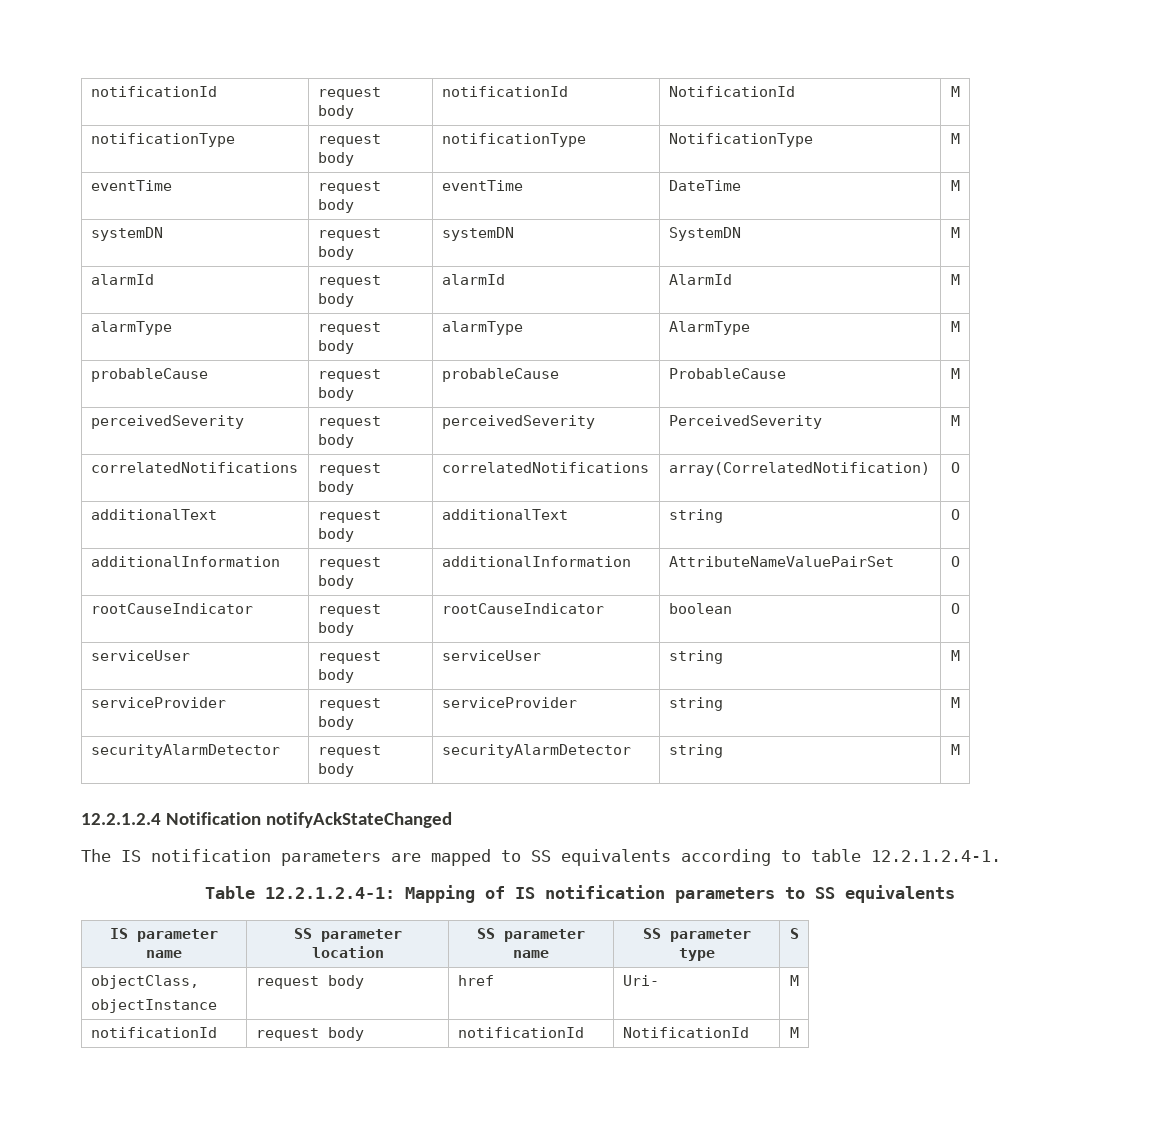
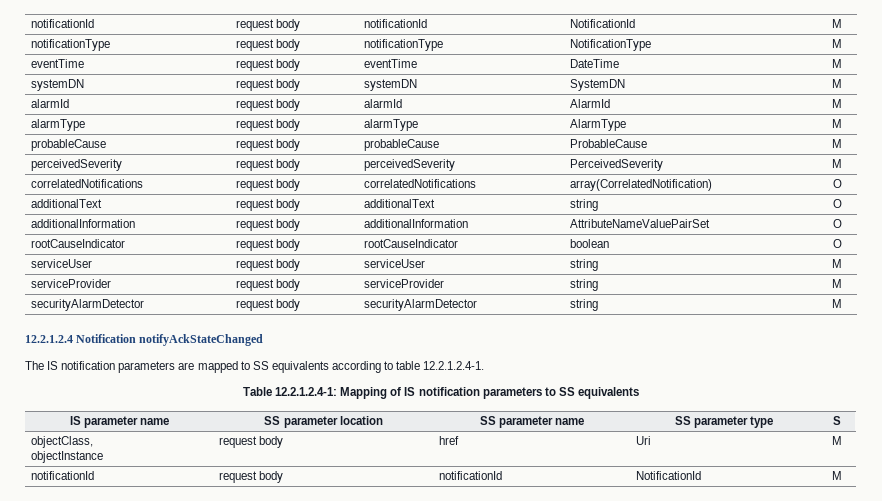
[622,975,659,986] Uri- -> [636,436,652,445] Uri

